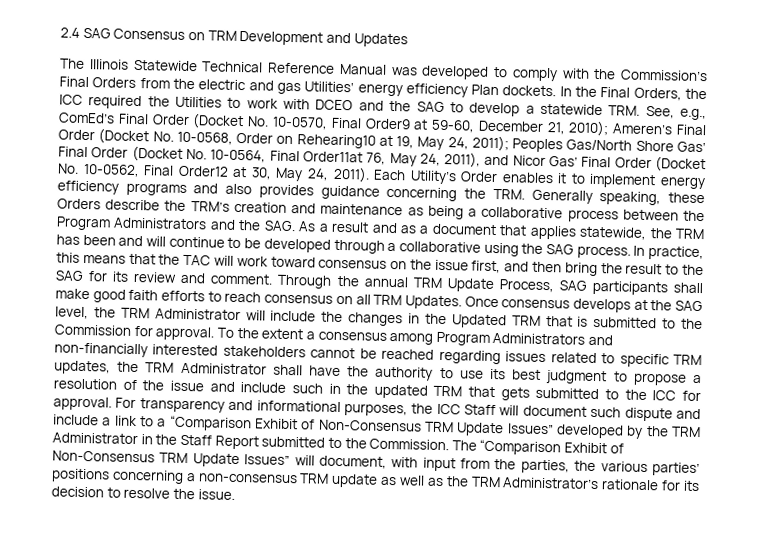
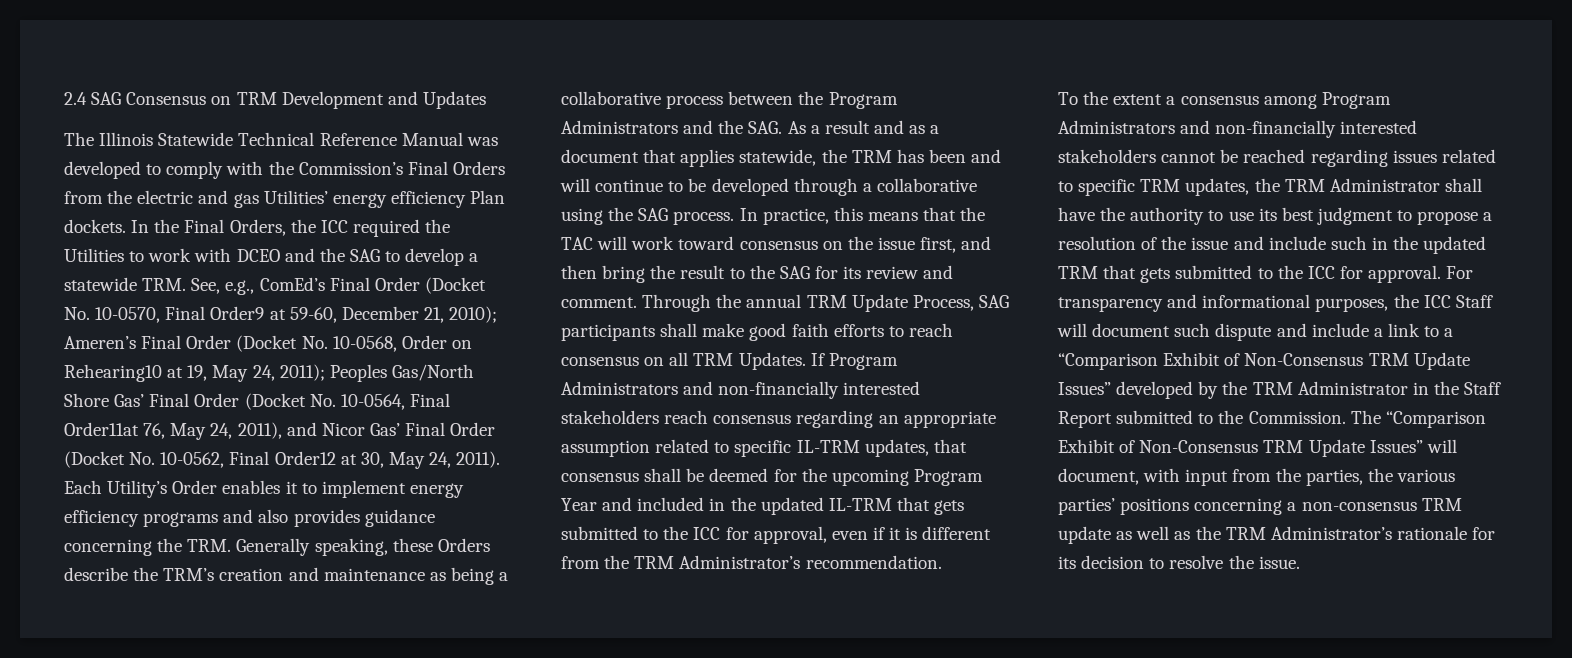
[464,296,703,313] [55,306,703,330] [54,324,215,341] Once consensus develops at the SAG level, the TRM Administrator will include the changes in the Updated TRM that is submitted to the Commission for approval. -> [810,353,898,370] [561,381,921,399] [561,410,996,428] [561,439,967,457] [561,468,983,486] [561,497,965,515] [561,526,992,544] [561,555,942,569] If Program Administrators and non-financially interested stakeholders reach consensus regarding an appropriate assumption related to specific IL-TRM updates, that consensus shall be deemed for the upcoming Program Year and included in the updated IL-TRM that gets submitted to the ICC for approval, even if it is different from the TRM Administrator’s recommendation. //

